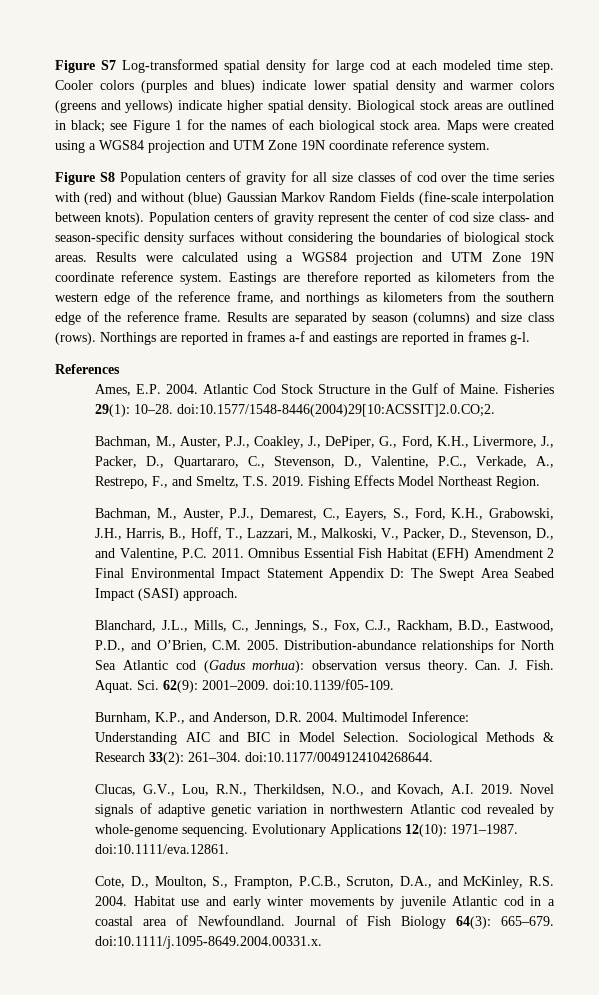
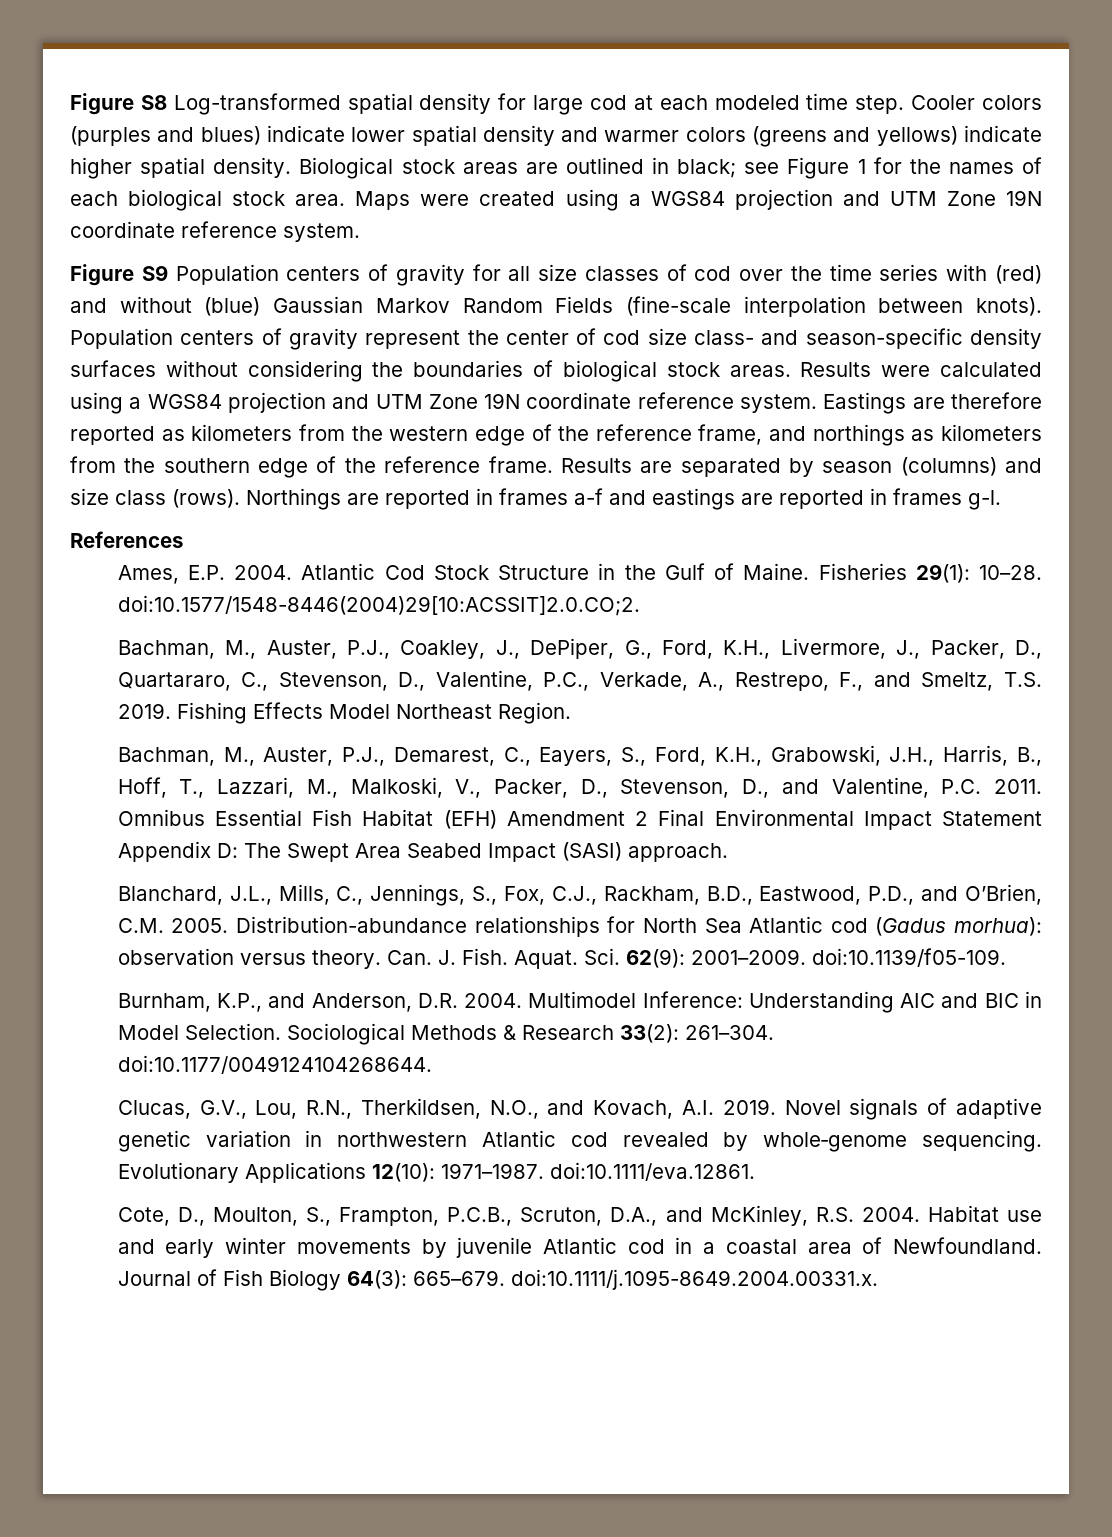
[55,60,117,73] Figure S7 -> [70,93,167,115] Figure S8
[99,172,115,182] S8 -> [141,265,168,281] S9

